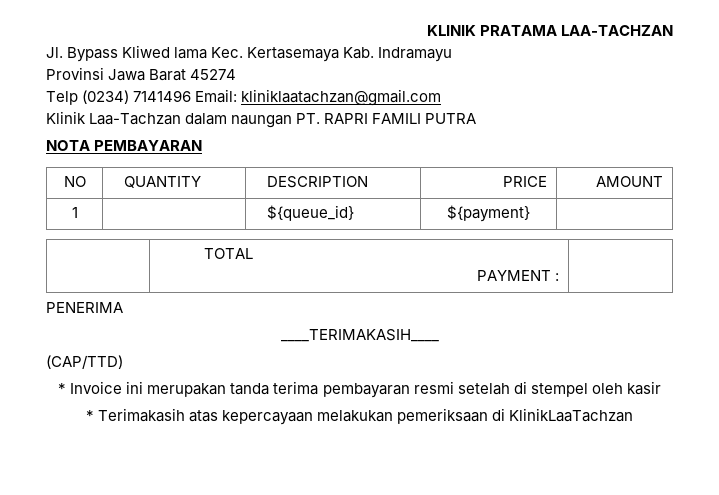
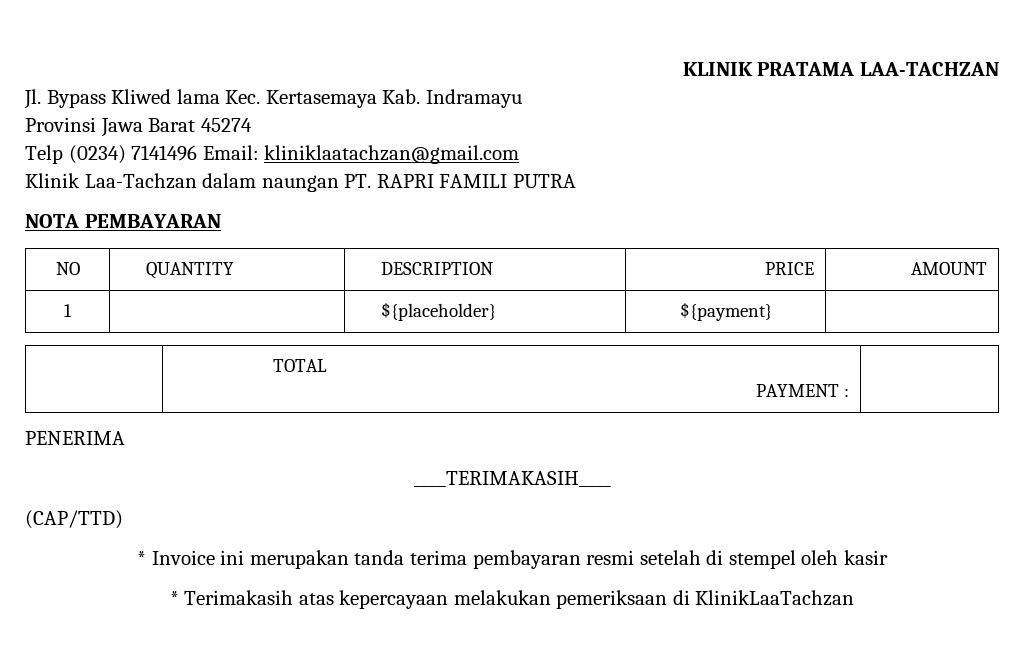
[266,205,354,221] ${queue_id} -> [380,302,496,321] ${placeholder}

